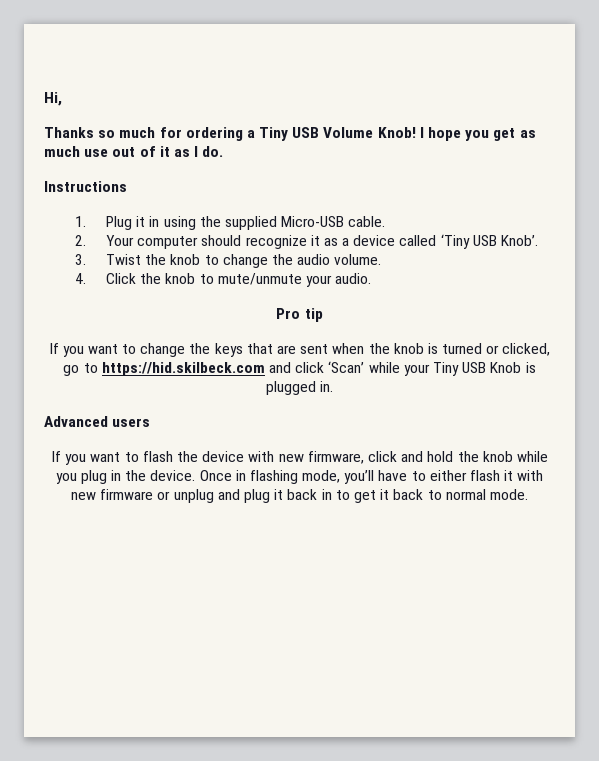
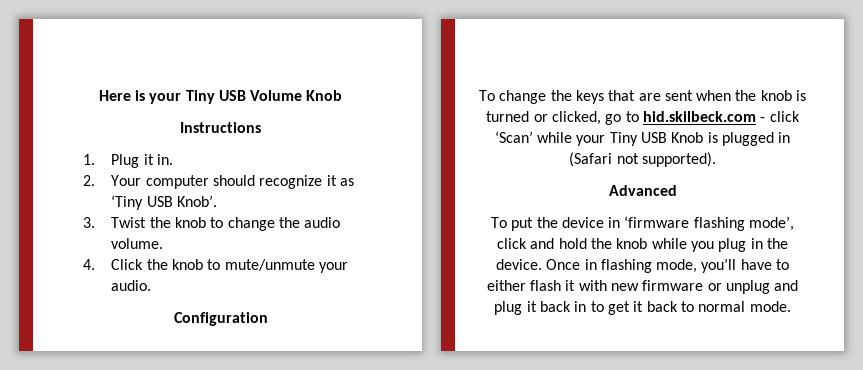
[44,92,62,106] [44,127,536,141] [44,146,224,157] [44,181,127,192] [74,216,386,230] Hi, // Thanks so much for ordering a Tiny USB Volume Knob! I hope you get as much use out of it as I do. // Instructions // 1. Plug it in using the supplied Micro-USB cable. -> [98,90,343,104] [180,122,261,133] [83,154,173,168] Here is your Tiny USB Volume Knob // Instructions // 1. Plug it in.
[342,235,437,246] a device called -> (354, 182) none
[276,308,323,322] [48,343,137,357] Pro tip // If you want to -> [173,312,268,326] [478,90,495,101] Configuration // To
[101,362,292,376] https://hid.skilbeck.com and -> [642,111,766,122] hid.skilbeck.com -
[320,381,334,392] [44,416,151,427] [51,451,364,465] in. // Advanced users // If you want to flash the device with new firmware, -> [778,132,791,143] [569,152,716,167] [608,185,677,196] [490,216,795,231] in (Safari not supported). // Advanced // To put the device in ‘firmware flashing mode’,

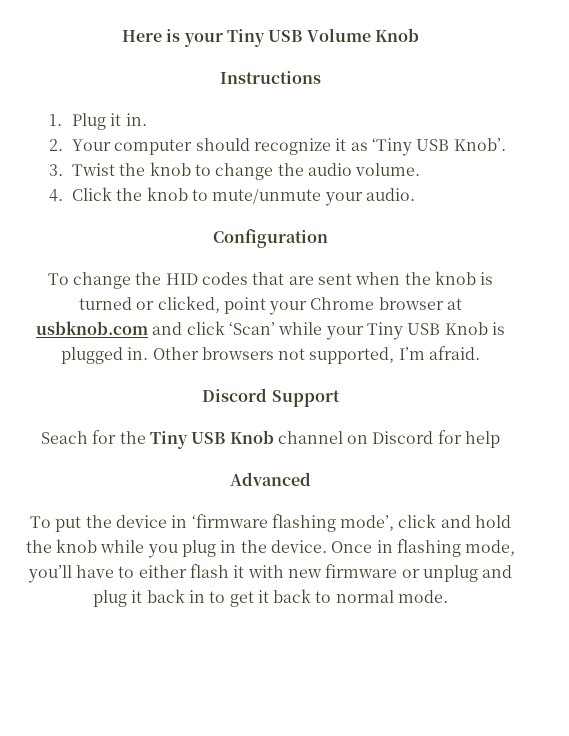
[575,90,604,104] keys -> [165,272,249,285] HID codes
[605,111,766,125] go to hid.skilbeck.com - -> [223,297,463,315] [36,321,183,335] point your Chrome browser at usbknob.com and
[778,132,791,143] [569,152,716,167] in (Safari not supported). -> [127,346,481,364] [202,388,340,407] [40,430,501,449] in. Other browsers not supported, I’m afraid. // Discord Support // Seach for the Tiny USB Knob channel on Discord for help

